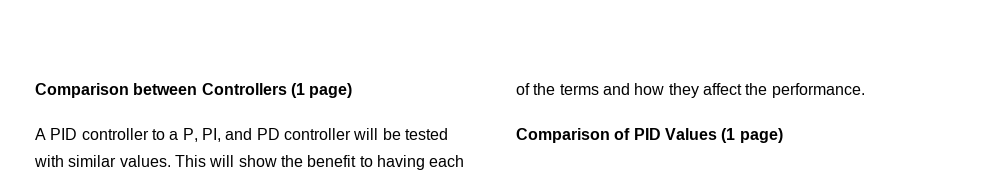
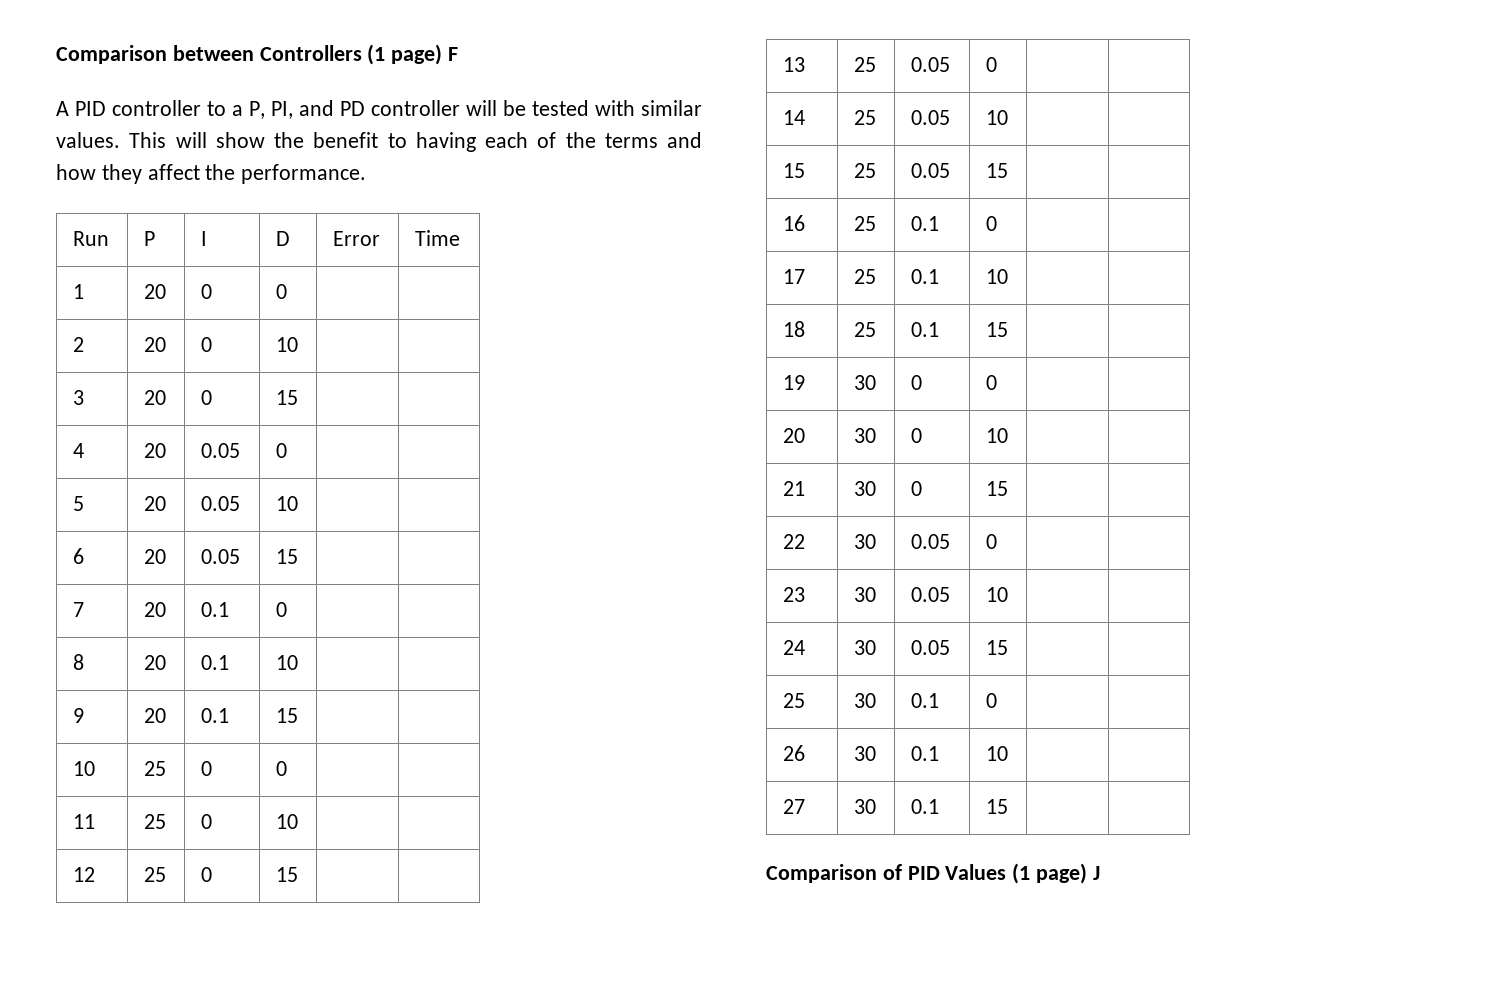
(353, 90) none -> [448,47,459,61] F
(865, 90) none -> [73,231,110,246] [144,231,156,246] [201,231,208,246] [276,231,291,246] [333,231,381,246] [415,230,461,246] [73,284,85,299] [144,284,167,299] [201,284,213,299] [276,284,288,299] [73,337,85,352] [144,337,167,352] [201,337,213,352] [276,337,299,352] [73,390,85,405] [144,390,167,405] [201,390,213,405] [276,390,299,405] [73,443,85,458] [144,443,167,458] [201,443,241,458] [276,443,288,458] [73,496,85,511] [144,496,167,511] [201,496,241,511] [276,496,299,511] [73,548,85,564] [144,549,167,564] [201,549,241,564] [276,549,299,564] [73,602,85,617] [144,602,167,617] [201,602,230,617] [276,602,288,617] [73,654,85,670] [144,655,167,670] [201,655,230,670] [276,655,299,670] [73,708,85,723] [144,708,167,723] [201,708,230,723] [276,708,299,723] [73,761,96,776] [144,761,167,776] [201,761,213,776] [276,761,288,776] [73,814,96,829] [144,814,167,829] [201,814,213,829] [276,814,299,829] [73,867,96,882] [144,867,167,882] [201,867,213,882] [276,867,299,882] [783,57,806,72] [854,57,877,72] [911,57,951,72] [986,57,998,72] [783,110,806,125] [854,110,877,125] [911,110,951,125] [986,110,1009,125] [783,163,806,178] [854,163,877,178] [911,163,951,178] [986,163,1009,178] [783,215,806,231] [854,216,877,231] [911,216,940,231] [986,216,998,231] [783,269,806,284] [854,269,877,284] [911,269,940,284] [986,269,1009,284] [783,321,806,337] [854,322,877,337] [911,322,940,337] [986,322,1009,337] [783,375,806,390] [854,375,877,390] [911,375,923,390] [986,375,998,390] [783,428,806,443] [854,428,877,443] [911,428,923,443] [986,428,1009,443] [783,481,806,496] [854,481,877,496] [911,481,923,496] [986,481,1009,496] [783,534,806,549] [854,534,877,549] [911,534,951,549] [986,534,998,549] [783,587,806,602] [854,587,877,602] [911,587,951,602] [986,587,1009,602] [783,640,806,655] [854,640,877,655] [911,640,951,655] [986,640,1009,655] [783,693,806,708] [854,693,877,708] [911,693,940,708] [986,693,998,708] [783,745,806,761] [854,746,877,761] [911,746,940,761] [986,746,1009,761] [783,799,806,814] [854,799,877,814] [911,799,940,814] [986,799,1009,814] // Run | P | I | D | Error | Time // 1 | 20 | 0 | 0 | | // 2 | 20 | 0 | 10 | | // 3 | 20 | 0 | 15 | | // 4 | 20 | 0.05 | 0 | | // 5 | 20 | 0.05 | 10 | | // 6 | 20 | 0.05 | 15 | | // 7 | 20 | 0.1 | 0 | | // 8 | 20 | 0.1 | 10 | | // 9 | 20 | 0.1 | 15 | | // 10 | 25 | 0 | 0 | | // 11 | 25 | 0 | 10 | | // 12 | 25 | 0 | 15 | | // 13 | 25 | 0.05 | 0 | | // 14 | 25 | 0.05 | 10 | | // 15 | 25 | 0.05 | 15 | | // 16 | 25 | 0.1 | 0 | | // 17 | 25 | 0.1 | 10 | | // 18 | 25 | 0.1 | 15 | | // 19 | 30 | 0 | 0 | | // 20 | 30 | 0 | 10 | | // 21 | 30 | 0 | 15 | | // 22 | 30 | 0.05 | 0 | | // 23 | 30 | 0.05 | 10 | | // 24 | 30 | 0.05 | 15 | | // 25 | 30 | 0.1 | 0 | | // 26 | 30 | 0.1 | 10 | | // 27 | 30 | 0.1 | 15 | |
(783, 135) none -> [1092,866,1100,880] J

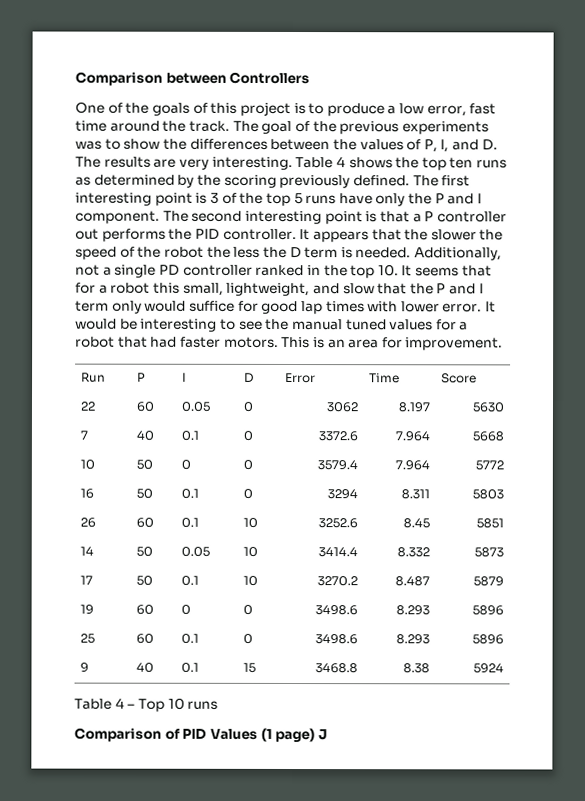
[367,44,459,65] [56,100,702,119] [56,132,702,152] [56,164,367,184] (1 page) F // A PID controller to a P, PI, and PD controller will be tested with similar values. This will show the benefit to having each of the terms and how they affect the performance. -> [75,101,497,117] [75,120,489,135] [75,138,498,153] [75,156,508,171] [75,174,471,189] [75,192,483,207] [75,210,507,225] [75,228,504,243] [75,246,503,261] [75,264,492,279] [75,282,484,297] [75,300,497,315] [75,318,469,332] [75,336,504,351] // One of the goals of this project is to produce a low error, fast time around the track. The goal of the previous experiments was to show the differences between the values of P, I, and D. The results are very interesting. Table 4 shows the top ten runs as determined by the scoring previously defined. The first interesting point is 3 of the top 5 runs have only the P and I component. The second interesting point is that a P controller out performs the PID controller. It appears that the slower the speed of the robot the less the D term is needed. Additionally, not a single PD controller ranked in the top 10. It seems that for a robot this small, lightweight, and slow that the P and I term only would suffice for good lap times with lower error. It would be interesting to see the manual tuned values for a robot that had faster motors. This is an area for improvement.
[73,284,85,299] [144,284,167,299] [201,284,213,299] [276,284,288,299] [73,337,85,352] [144,337,167,352] [201,337,213,352] [276,337,299,352] [73,390,85,405] [144,390,167,405] [201,390,213,405] [276,390,299,405] [73,443,85,458] [144,443,167,458] [201,443,241,458] [276,443,288,458] [73,496,85,511] [144,496,167,511] [201,496,241,511] [276,496,299,511] [73,548,85,564] [144,549,167,564] [201,549,241,564] [276,549,299,564] [73,602,85,617] [144,602,167,617] [201,602,230,617] [276,602,288,617] [73,654,85,670] [144,655,167,670] [201,655,230,670] [276,655,299,670] // 1 | 20 | 0 | 0 | | // 2 | 20 | 0 | 10 | | // 3 | 20 | 0 | 15 | | // 4 | 20 | 0.05 | 0 | | // 5 | 20 | 0.05 | 10 | | // 6 | 20 | 0.05 | 15 | | // 7 | 20 | 0.1 | 0 | | // 8 | 20 | 0.1 | 10 | | -> [440,373,477,384] [79,401,95,411] [135,401,154,412] [180,401,210,412] [242,401,253,412] [326,402,359,413] [398,402,431,413] [472,402,505,413] [79,430,88,440] [135,430,154,441] [180,430,199,441] [242,430,253,441] [318,431,359,442] [395,431,431,442] [472,431,505,442] [79,459,95,470] [135,459,153,470] [180,459,191,470] [242,459,253,470] [317,460,359,471] [395,460,431,471] [475,460,505,471] [79,488,94,499] [135,488,153,499] [180,488,199,499] [242,488,253,499] [327,489,359,500] [401,489,431,500] [472,489,505,500] [79,517,96,528] [135,517,154,528] [180,517,199,528] [242,517,258,528] [318,518,359,529] [403,518,431,529] [476,518,505,529] [79,546,94,556] [135,546,153,557] [180,546,210,557] [242,546,258,557] [318,547,359,558] [397,547,431,558] [474,547,505,558] [79,575,93,585] [135,575,153,586] [180,575,199,586] [242,575,258,586] [317,576,359,587] [395,576,431,587] [473,576,505,587] [79,604,94,615] [135,604,154,615] [180,604,191,615] [242,604,253,615] [315,605,359,616] [396,605,431,616] [472,605,505,616] [79,633,95,644] [135,633,154,644] [180,633,199,644] [242,633,253,644] [315,634,359,645] [396,634,431,645] [472,634,505,645] | Score // 22 | 60 | 0.05 | 0 | 3062 | 8.197 | 5630 // 7 | 40 | 0.1 | 0 | 3372.6 | 7.964 | 5668 // 10 | 50 | 0 | 0 | 3579.4 | 7.964 | 5772 // 16 | 50 | 0.1 | 0 | 3294 | 8.311 | 5803 // 26 | 60 | 0.1 | 10 | 3252.6 | 8.45 | 5851 // 14 | 50 | 0.05 | 10 | 3414.4 | 8.332 | 5873 // 17 | 50 | 0.1 | 10 | 3270.2 | 8.487 | 5879 // 19 | 60 | 0 | 0 | 3498.6 | 8.293 | 5896 // 25 | 60 | 0.1 | 0 | 3498.6 | 8.293 | 5896
[144,708,167,723] [201,708,230,723] [276,708,299,723] [73,761,96,776] [144,761,167,776] [201,761,213,776] [276,761,288,776] [73,814,96,829] [144,814,167,829] [201,814,213,829] [276,814,299,829] [73,867,96,882] [144,867,167,882] [201,867,213,882] [276,867,299,882] [783,57,806,72] [854,57,877,72] [911,57,951,72] [986,57,998,72] [783,110,806,125] [854,110,877,125] [911,110,951,125] [986,110,1009,125] [783,163,806,178] [854,163,877,178] [911,163,951,178] [986,163,1009,178] [783,215,806,231] [854,216,877,231] [911,216,940,231] [986,216,998,231] [783,269,806,284] [854,269,877,284] [911,269,940,284] [986,269,1009,284] [783,321,806,337] [854,322,877,337] [911,322,940,337] [986,322,1009,337] [783,375,806,390] [854,375,877,390] [911,375,923,390] [986,375,998,390] [783,428,806,443] [854,428,877,443] [911,428,923,443] [986,428,1009,443] [783,481,806,496] [854,481,877,496] [911,481,923,496] [986,481,1009,496] [783,534,806,549] [854,534,877,549] [911,534,951,549] [986,534,998,549] [783,587,806,602] [854,587,877,602] [911,587,951,602] [986,587,1009,602] [783,640,806,655] [854,640,877,655] [911,640,951,655] [986,640,1009,655] [783,693,806,708] [854,693,877,708] [911,693,940,708] [986,693,998,708] [783,745,806,761] [854,746,877,761] [911,746,940,761] [986,746,1009,761] [783,799,806,814] [854,799,877,814] [911,799,940,814] [986,799,1009,814] 20 | 0.1 | 15 | | // 10 | 25 | 0 | 0 | | // 11 | 25 | 0 | 10 | | // 12 | 25 | 0 | 15 | | // 13 | 25 | 0.05 | 0 | | // 14 | 25 | 0.05 | 10 | | // 15 | 25 | 0.05 | 15 | | // 16 | 25 | 0.1 | 0 | | // 17 | 25 | 0.1 | 10 | | // 18 | 25 | 0.1 | 15 | | // 19 | 30 | 0 | 0 | | // 20 | 30 | 0 | 10 | | // 21 | 30 | 0 | 15 | | // 22 | 30 | 0.05 | 0 | | // 23 | 30 | 0.05 | 10 | | // 24 | 30 | 0.05 | 15 | | // 25 | 30 | 0.1 | 0 | | // 26 | 30 | 0.1 | 10 | | // 27 | 30 | 0.1 | 15 | | -> [135,662,154,673] [180,662,199,673] [242,662,256,673] [315,663,359,674] [403,663,431,674] [473,663,505,674] [74,697,219,712] 40 | 0.1 | 15 | 3468.8 | 8.38 | 5924 // Table 4 – Top 10 runs

